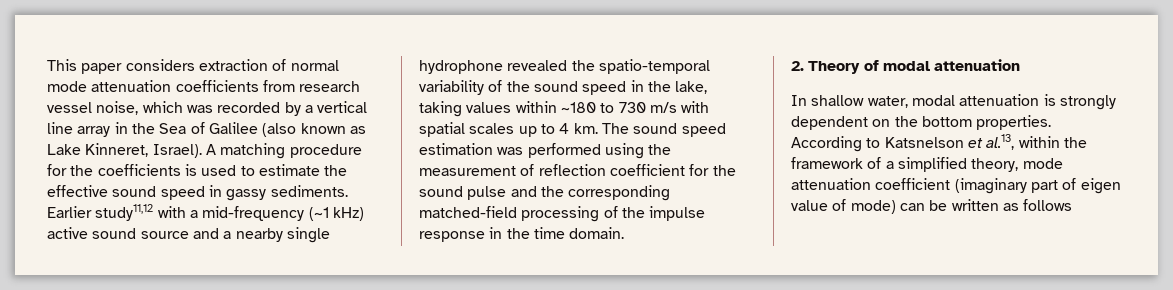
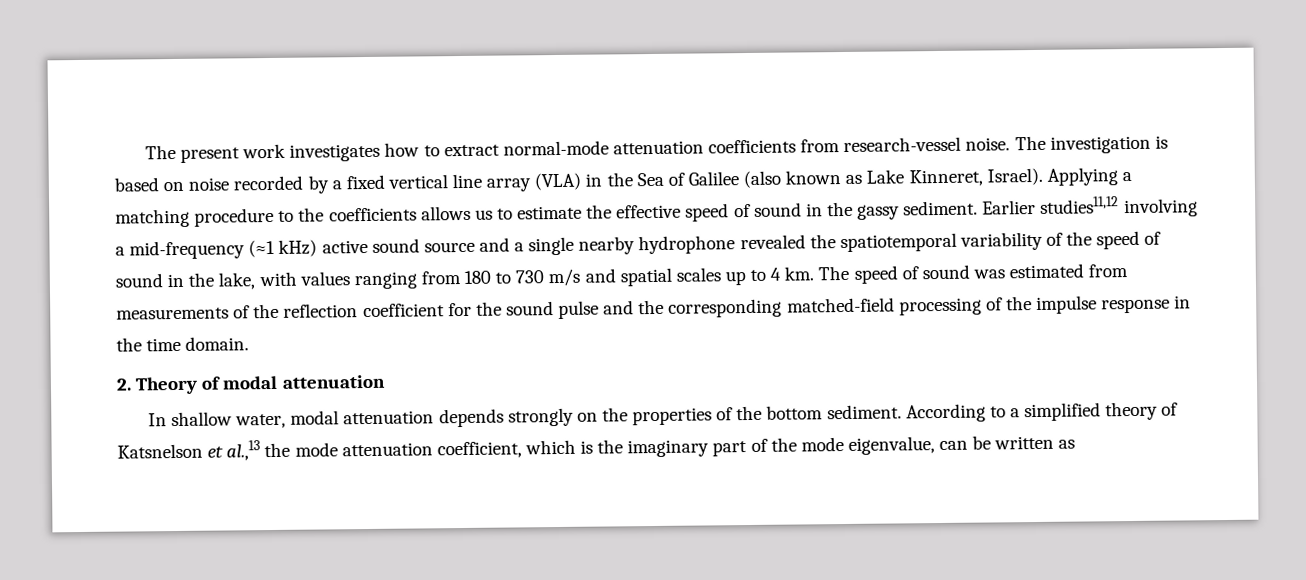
[47,59,339,74] [47,80,361,92] [47,101,213,115] This paper considers extraction of normal mode attenuation coefficients from research vessel noise, which was -> [144,135,1168,163] [114,177,230,192] The present work investigates how to extract normal-mode attenuation coefficients from research-vessel noise. The investigation is based on noise
(313, 109) none -> [345,174,385,190] fixed
(111, 131) none -> [534,172,582,191] (VLA)
[205,144,216,155] A -> [1046,167,1132,186] Applying a
[47,164,67,176] for -> [278,210,295,222] to
[184,164,237,176] is used -> [420,205,493,221] allows us
[112,185,348,201] [47,204,186,221] sound speed in gassy sediments. Earlier study11,12 with -> [685,196,1198,222] speed of sound in the gassy sediment. Earlier studies11,12 involving
[308,207,329,221] (~1 -> [248,239,276,258] (≈1
[235,227,330,243] nearby single -> [528,236,636,256] single nearby
[598,59,710,74] spatio-temporal -> [839,232,957,253] spatiotemporal
[533,80,708,95] [419,101,596,117] sound speed in the lake, taking values within ~180 -> [1096,230,1162,250] [115,270,492,290] speed of sound in the lake, with values ranging from 180
[681,101,710,113] with -> [584,268,616,283] and
[633,123,726,137] [419,143,672,159] [419,164,535,176] sound speed estimation was performed using the measurement of -> [853,263,1129,284] [116,303,280,320] speed of sound was estimated from measurements of the
[1043,94,1116,110] [791,115,1052,130] [791,134,1087,152] [791,157,1063,172] [791,178,1121,194] [791,199,896,214] is strongly dependent on the bottom properties. According to Katsnelson et al.13, within the framework of a simplified theory, mode attenuation coefficient (imaginary part of eigen value of mode) -> [438,401,1179,428] [117,436,935,461] depends strongly on the properties of the bottom sediment. According to a simplified theory of Katsnelson et al.,13 the mode attenuation coefficient, which is the imaginary part of the mode eigenvalue,
[1023,199,1073,211] follows -> (1076, 444) none

